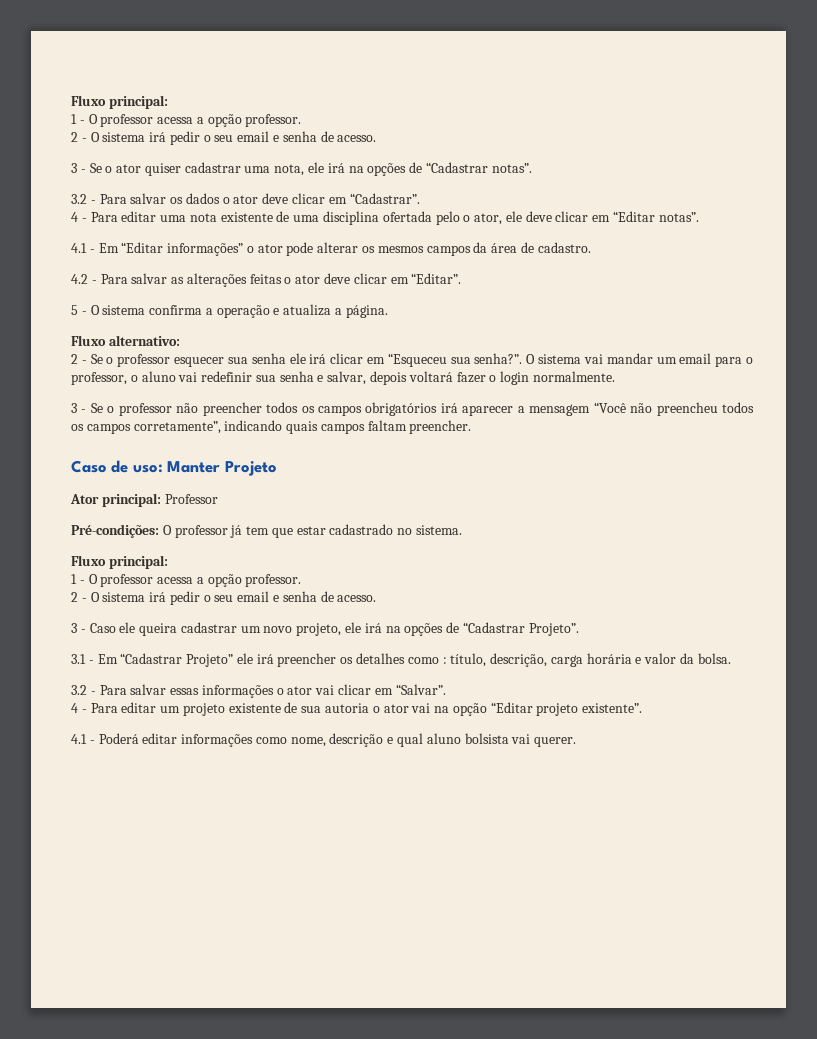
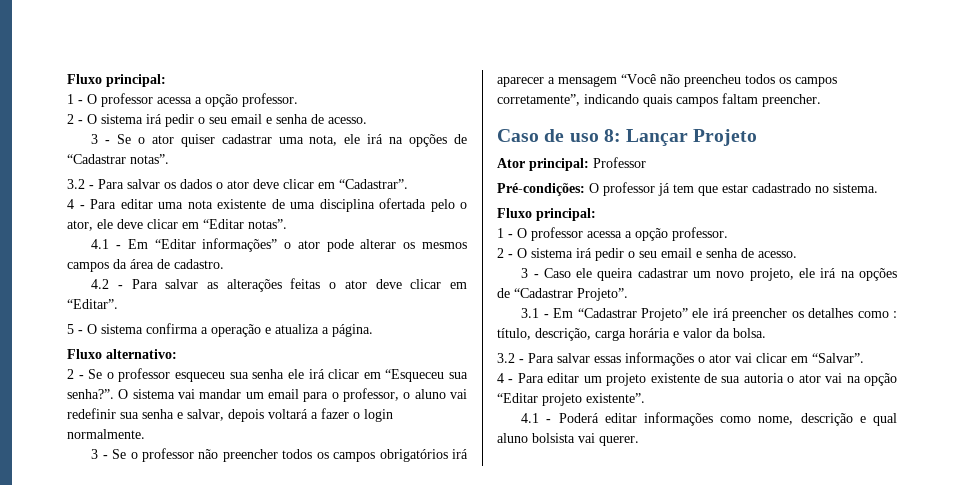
[174,357,225,367] esquecer -> [175,372,226,382] esqueceu
(453, 376) none -> [311,412,318,419] a
[132,461,221,473] uso: Manter -> [569,129,689,146] uso 8: Lançar

